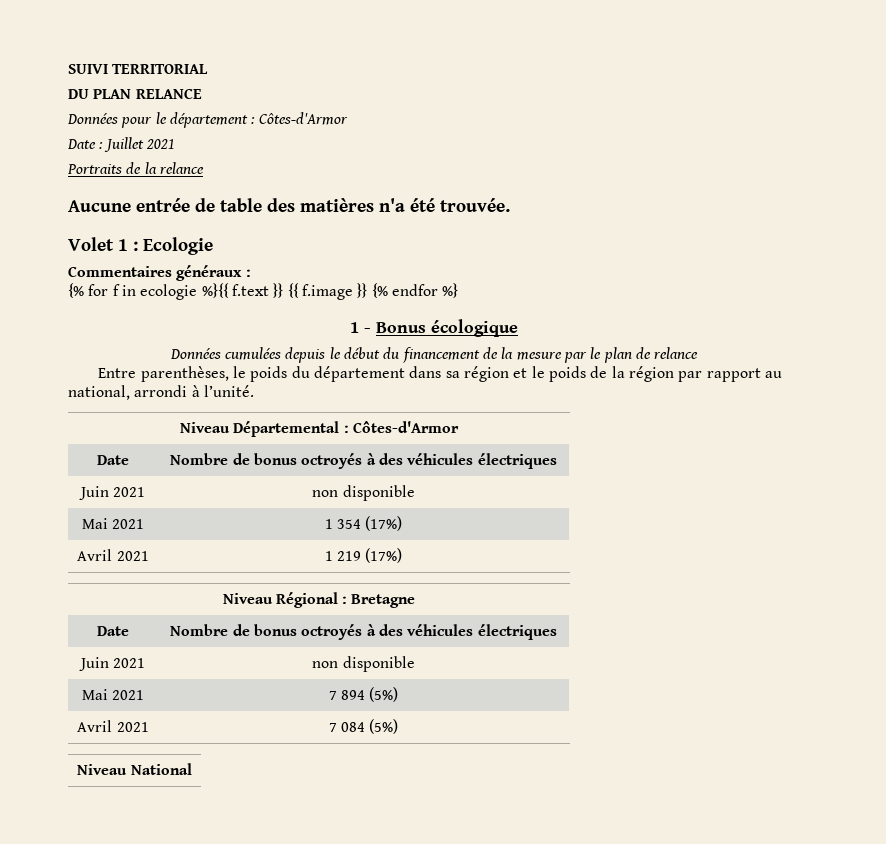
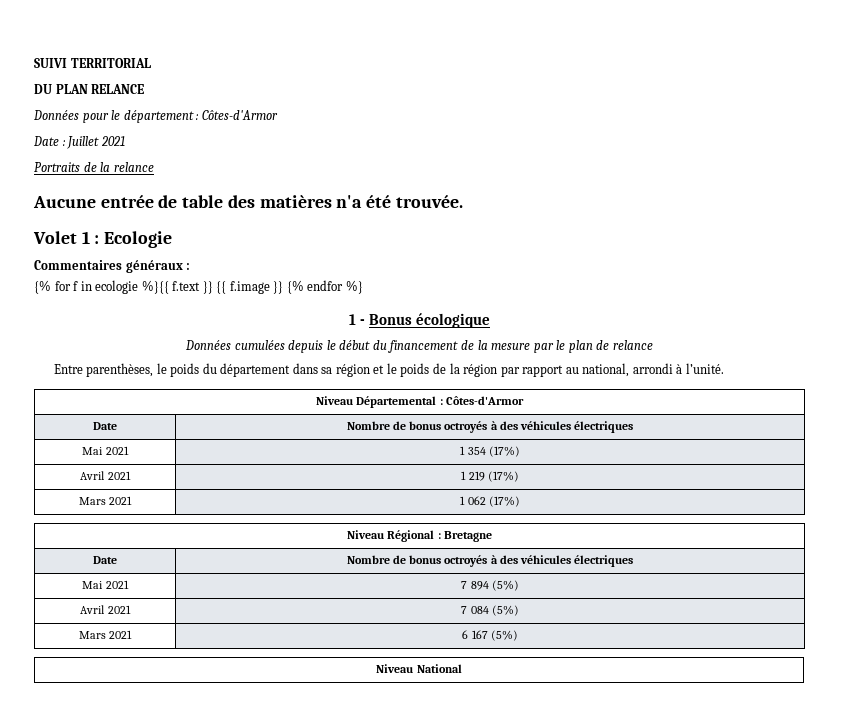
[78,486,146,500] [312,485,415,501] // Juin 2021 | non disponible -> (633, 427) none
(403, 555) none -> [78,496,133,505] [460,496,520,507] // Mars 2021 | 1 062 (17%)
[78,657,146,671] [312,656,415,672] // Juin 2021 | non disponible -> (633, 561) none
(399, 726) none -> [78,630,133,639] [462,630,518,641] // Mars 2021 | 6 167 (5%)

